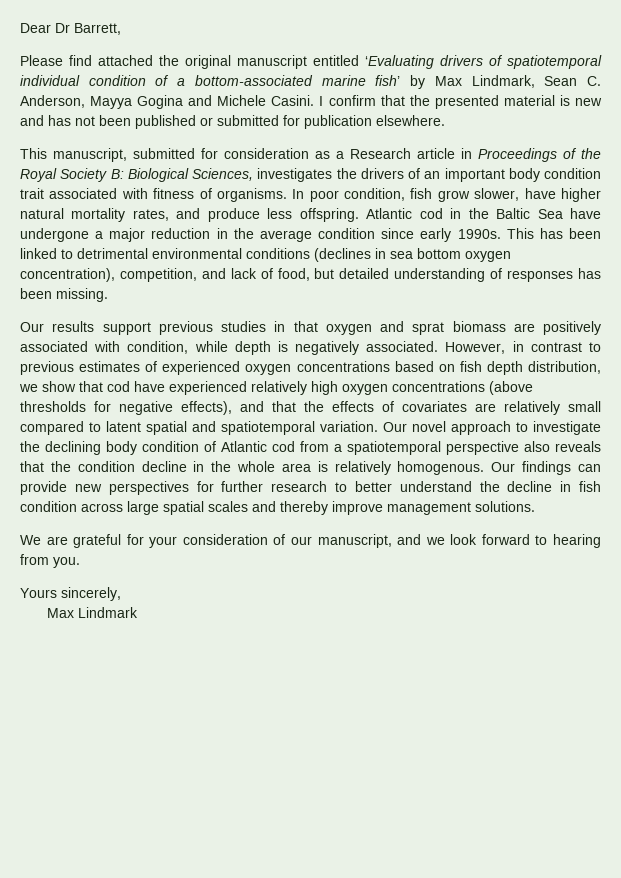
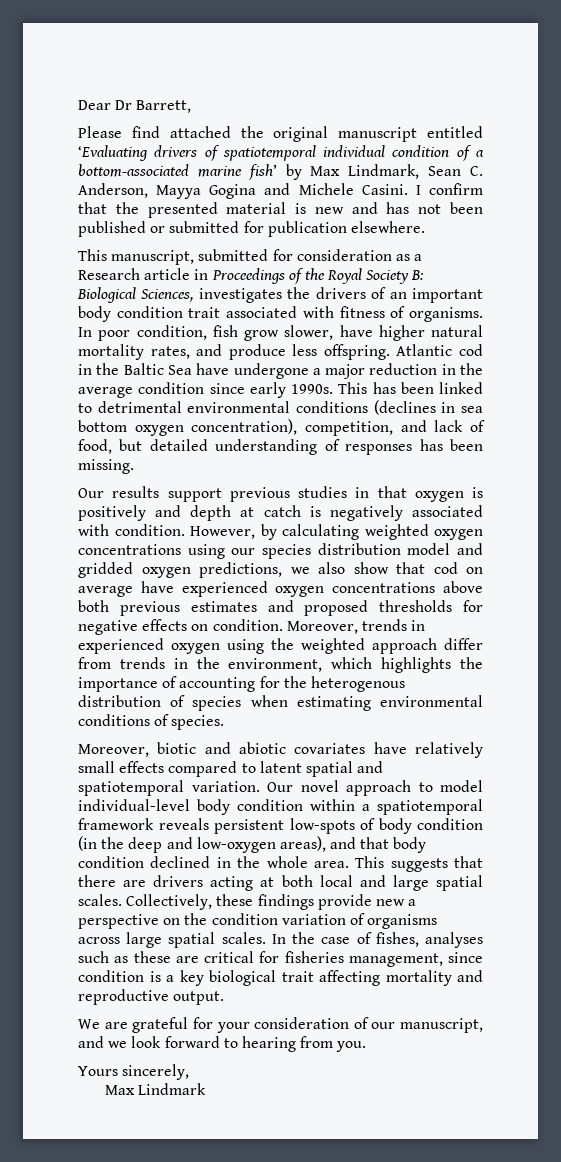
[380,321,601,335] [20,341,601,355] [20,361,602,375] [19,381,533,395] [20,401,496,415] and sprat biomass are positively associated with condition, while depth is negatively associated. However, in contrast to previous estimates of experienced oxygen concentrations based on fish depth distribution, we show that cod have experienced relatively high oxygen concentrations (above thresholds for negative effects), and that the effects of covariates are -> [472,487,483,498] [78,505,483,521] [78,524,483,540] [78,543,483,559] [78,562,483,578] [78,581,484,597] [78,600,483,616] [78,619,426,635] [78,638,483,654] [78,657,483,673] [78,676,405,692] [78,695,483,711] [78,714,225,730] [78,742,407,757] is positively and depth at catch is negatively associated with condition. However, by calculating weighted oxygen concentrations using our species distribution model and gridded oxygen predictions, we also show that cod on average have experienced oxygen concentrations above both previous estimates and proposed thresholds for negative effects on condition. Moreover, trends in experienced oxygen using the weighted approach differ from trends in the environment, which highlights the importance of accounting for the heterogenous distribution of species when estimating environmental conditions of species. // Moreover, biotic and abiotic covariates have
(601, 406) none -> [119,761,165,773] effects
[533,421,601,435] [20,441,601,455] [20,461,601,475] [20,481,601,495] [20,501,535,515] investigate the declining body condition of Atlantic cod from a spatiotemporal perspective also reveals that the condition decline in the whole area is relatively homogenous. Our findings can provide new perspectives for further research to better understand the decline in fish condition across large spatial scales and thereby improve management solutions. -> [440,780,483,792] [78,799,483,815] [78,818,483,834] [78,836,427,853] [78,856,483,872] [78,875,483,891] [78,894,417,910] [78,913,438,929] [78,932,484,948] [78,951,483,967] [78,970,483,986] [78,989,225,1005] model individual-level body condition within a spatiotemporal framework reveals persistent low-spots of body condition (in the deep and low-oxygen areas), and that body condition declined in the whole area. This suggests that there are drivers acting at both local and large spatial scales. Collectively, these findings provide new a perspective on the condition variation of organisms across large spatial scales. In the case of fishes, analyses such as these are critical for fisheries management, since condition is a key biological trait affecting mortality and reproductive output.

